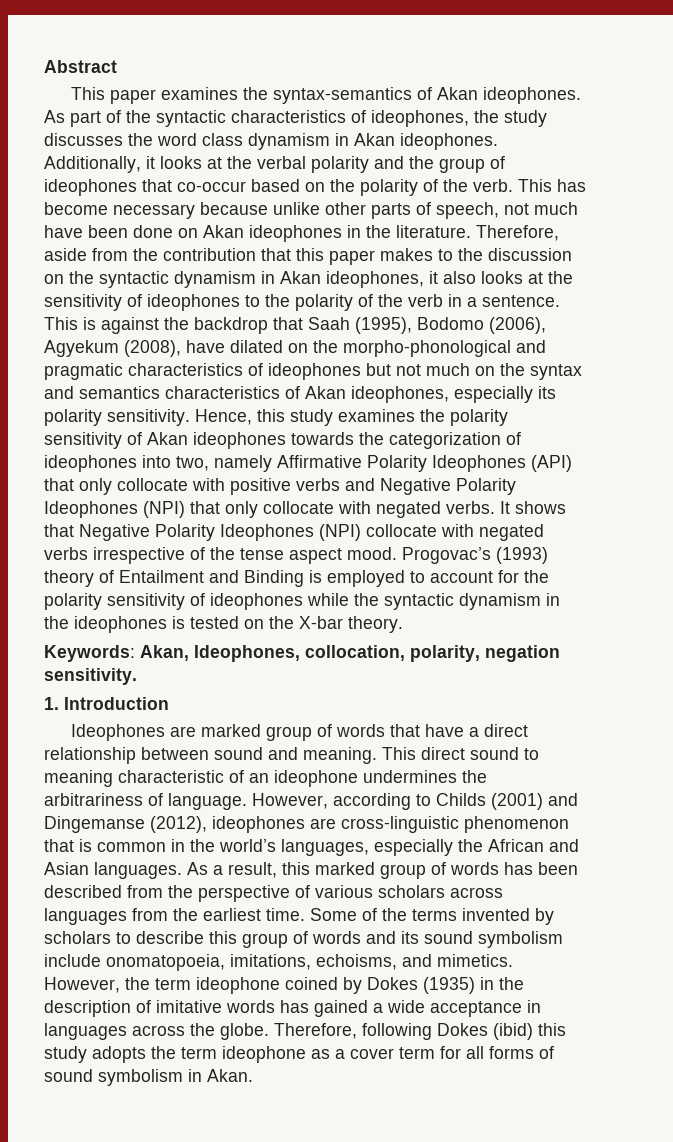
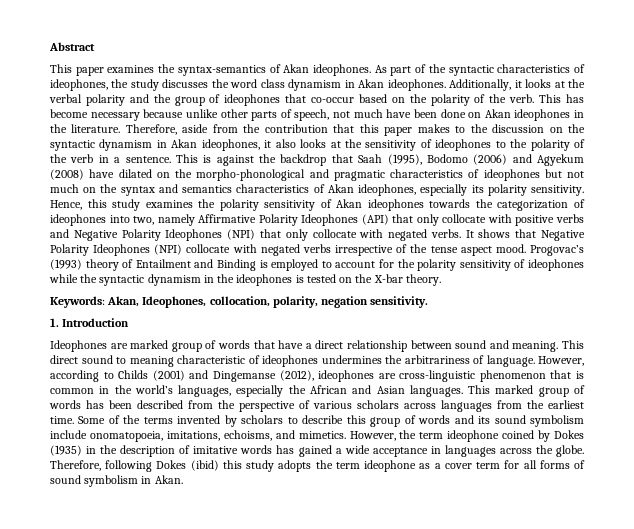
[489,317,546,334] [44,340,181,357] (2006), Agyekum (2008), -> [473,154,584,166] [50,169,84,180] (2006) and Agyekum (2008)
[249,770,358,787] an ideophone -> [262,355,318,367] ideophones
[187,862,310,878] As a result, this -> [468,385,491,394] This

